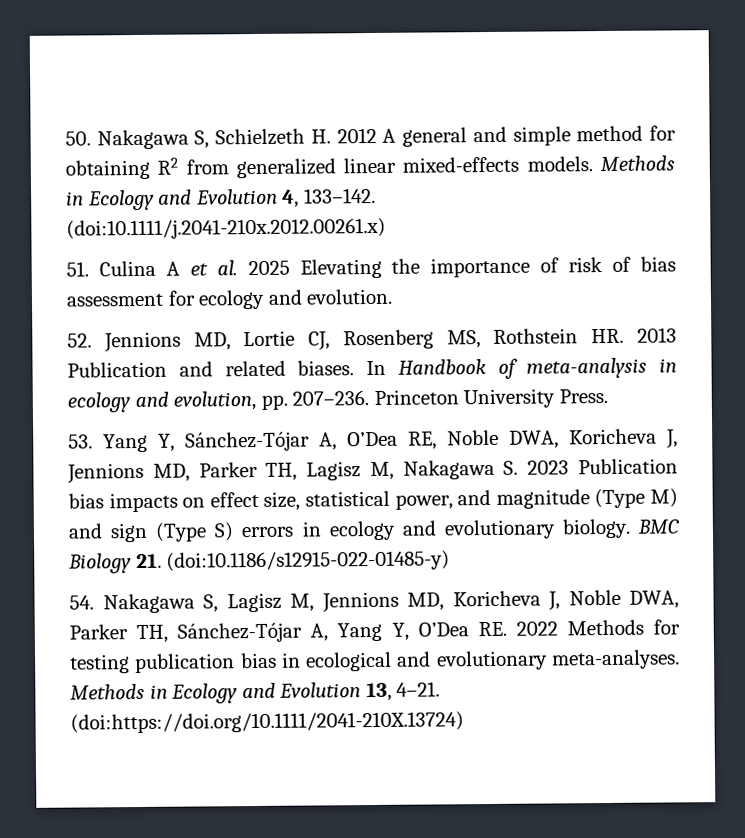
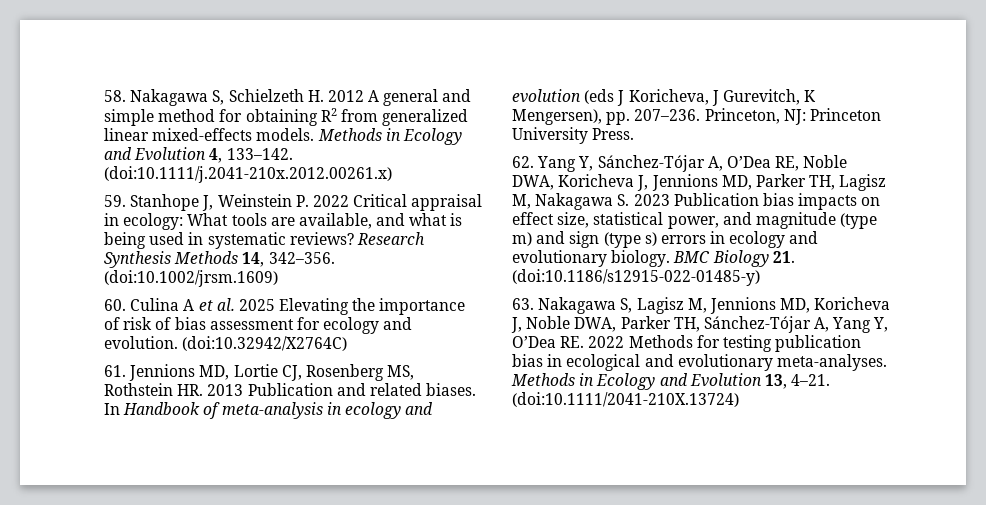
[65,131,91,146] 50. -> [104,90,126,102] 58.
[66,261,89,277] 51. -> [104,194,483,211] [104,213,463,230] [104,232,425,249] [104,251,335,268] [104,270,278,287] [104,299,126,311] 59. Stanhope J, Weinstein P. 2022 Critical appraisal in ecology: What tools are available, and what is being used in systematic reviews? Research Synthesis Methods 14, 342–356. (doi:10.1002/jrsm.1609) // 60.
[67,333,92,348] // 52. -> [182,336,348,351] [104,365,126,377] (doi:10.32942/X2764C) // 61.
[173,390,370,411] evolution, pp. 207–236. -> [512,89,817,106] [512,108,806,125] evolution (eds J Koricheva, J Gurevitch, K Mengersen), pp. 207–236. Princeton, NJ:
[68,434,93,449] 53. -> [512,156,534,168] 62.
[594,488,679,509] [68,522,235,543] (Type M) and sign (Type S) -> [840,213,878,229] [512,231,657,248] (type m) and sign (type s)
[69,595,94,610] 54. -> [512,298,534,310] 63.
[70,711,464,734] (doi:https://doi.org/10.1111/2041-210X.13724) -> [512,392,739,407] (doi:10.1111/2041-210X.13724)

